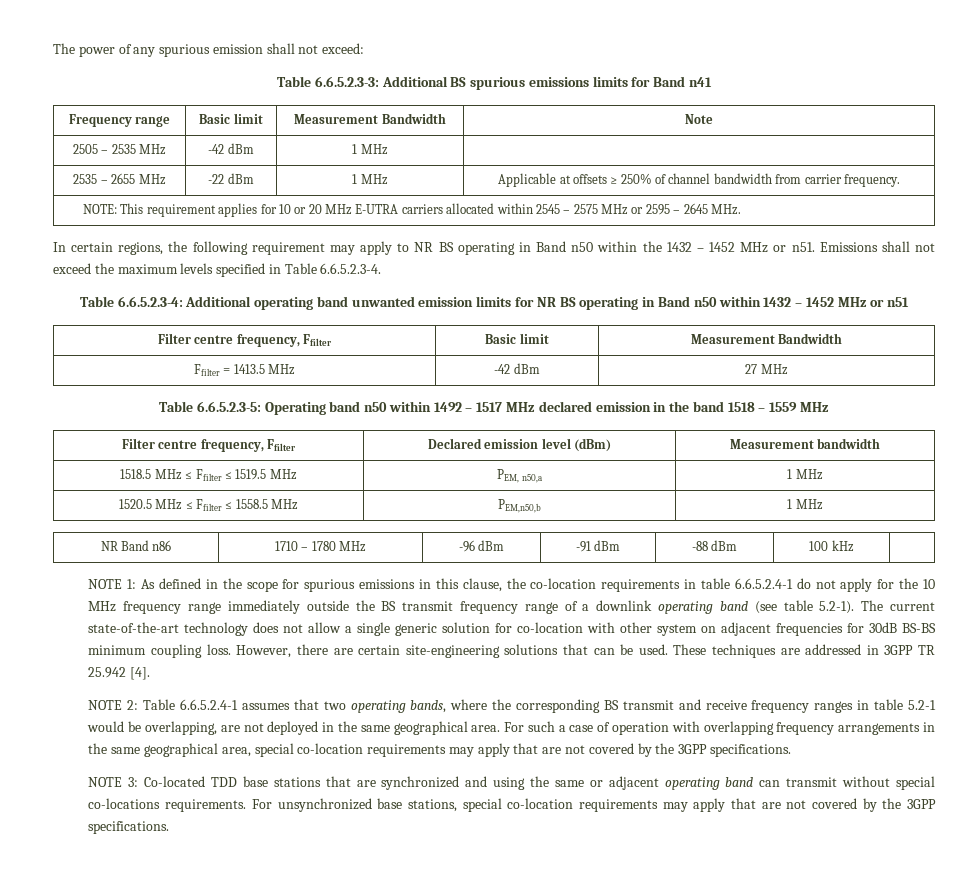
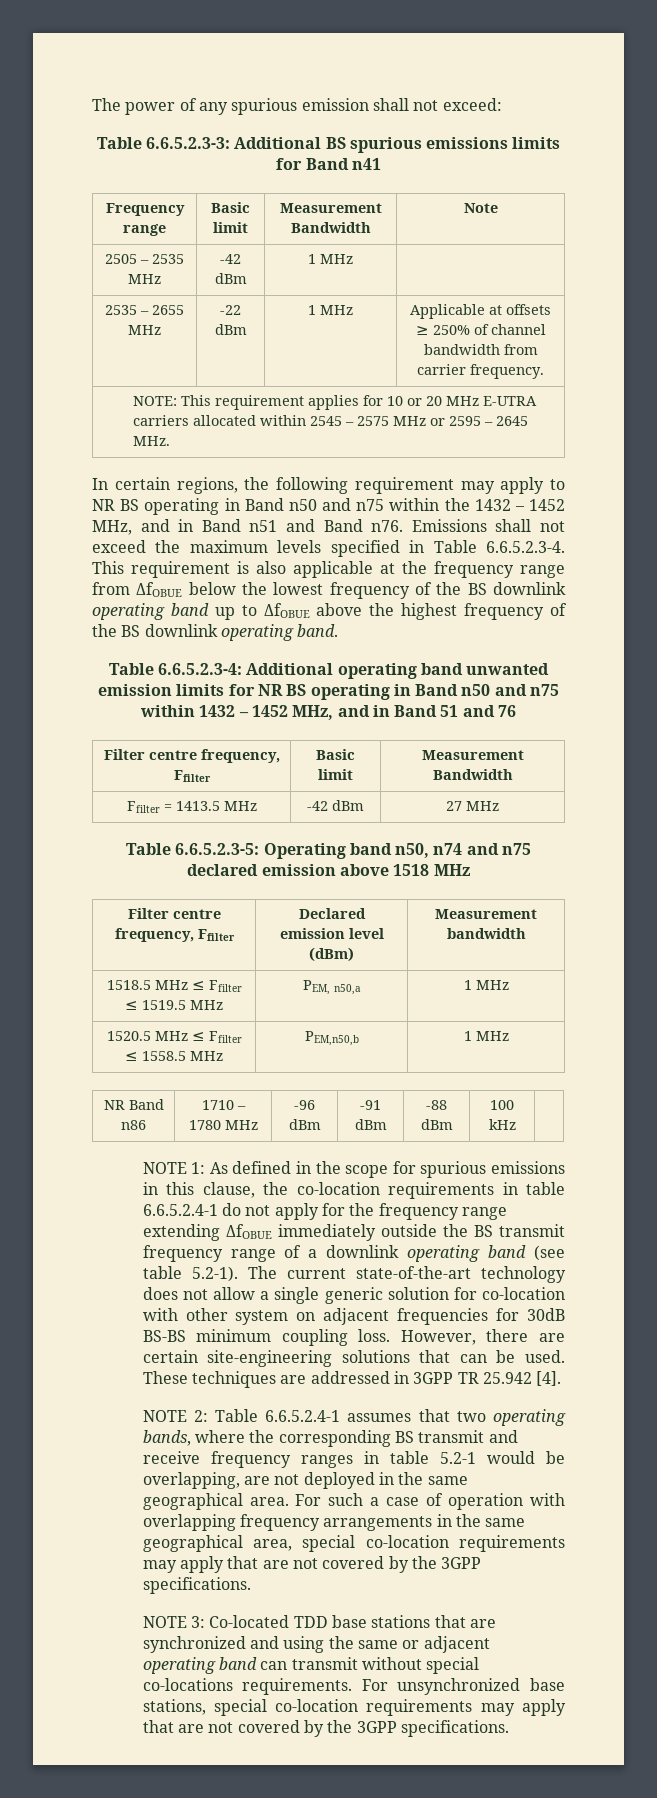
(594, 247) none -> [322,498,385,511] and n75
[740,242,815,253] MHz or n51. -> [92,519,404,535] MHz, and in Band n51 and Band n76.
(382, 268) none -> [92,561,565,578] [92,582,566,599] [92,603,568,620] [92,624,339,641] This requirement is also applicable at the frequency range from ΔfOBUE below the lowest frequency of the BS downlink operating band up to ΔfOBUE above the highest frequency of the BS downlink operating band.
(717, 302) none -> [494,684,560,696] and n75
[837,297,910,307] MHz or n51 -> [292,705,517,720] MHz, and in Band 51 and 76
[364,401,798,412] n50 within 1492 – 1517 MHz declared emission in the band 1518 – 1559 -> [395,843,532,858] [187,864,430,876] n50, n74 and n75 declared emission above 1518
[922,579,935,589] [88,601,222,614] 10 MHz frequency range -> [378,1203,507,1220] [142,1224,272,1241] frequency range extending ΔfOBUE

